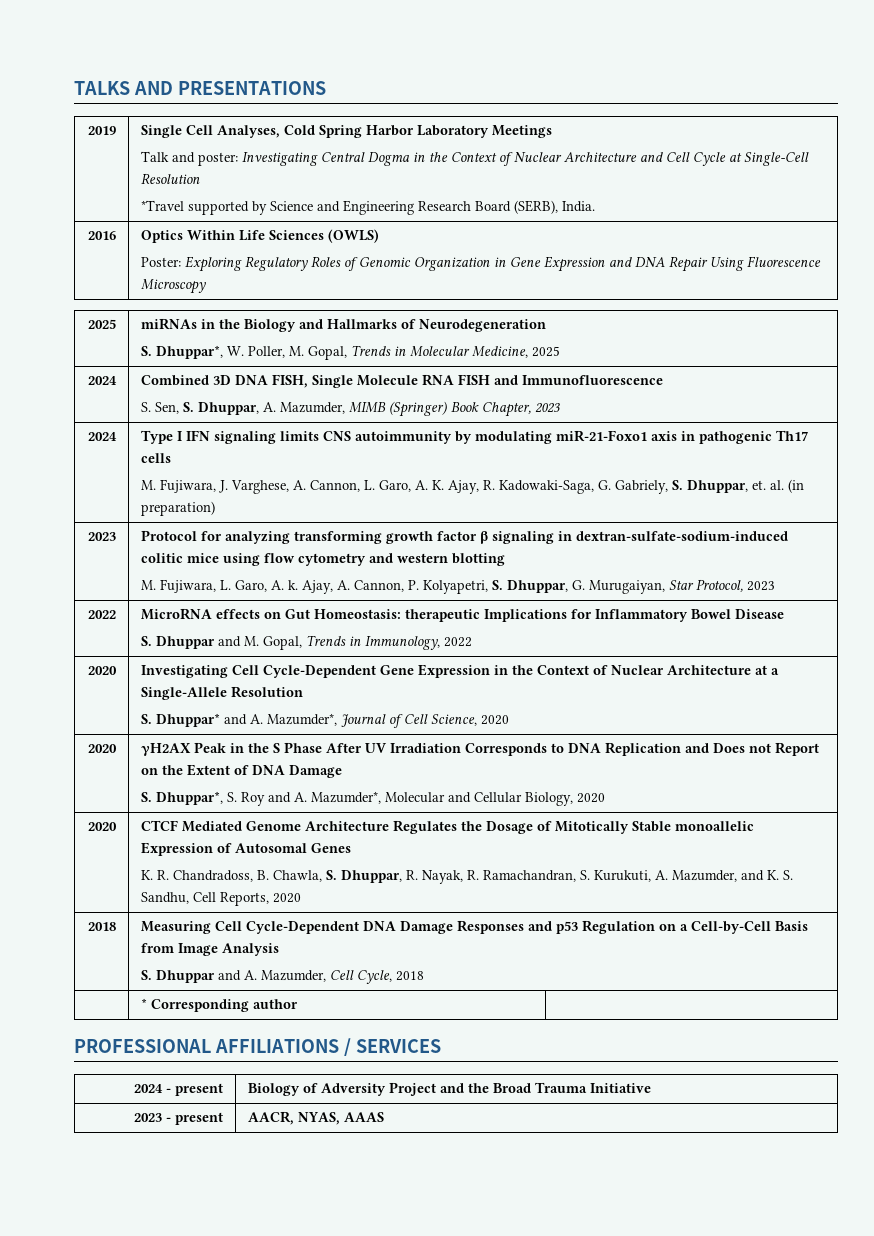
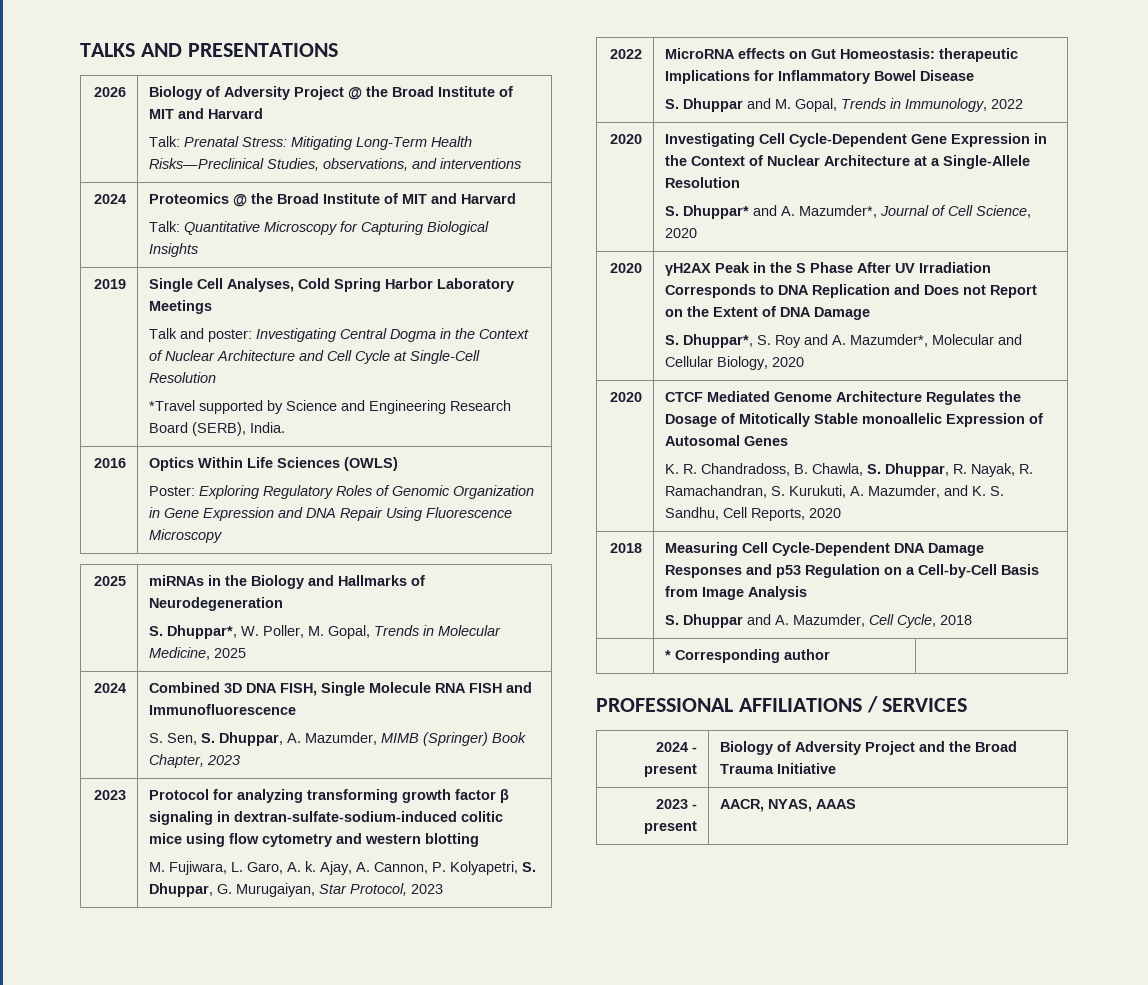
(326, 88) none -> [93,87,126,97] [149,86,514,100] [149,108,264,119] [149,136,473,150] [149,158,522,171] [93,194,126,204] [149,193,517,207] [149,221,490,235] [149,243,199,257] // 2026 | Biology of Adversity Project @ the Broad Institute of MIT and Harvard // Talk: Prenatal Stress: Mitigating Long-Term Health Risks—Preclinical Studies, observations, and interventions // 2024 | Proteomics @ the Broad Institute of MIT and Harvard // Talk: Quantitative Microscopy for Capturing Biological Insights
[88,432,118,441] [140,430,808,444] [140,453,171,463] [140,479,804,494] [140,501,215,516] // 2024 | Type I IFN signaling limits CNS autoimmunity by modulating miR-21-Foxo1 axis in pathogenic Th17 cells // M. Fujiwara, J. Varghese, A. Cannon, L. Garo, A. K. Ajay, R. Kadowaki-Saga, G. Gabriely, S. Dhuppar, et. al. (in preparation) -> (241, 760) none

